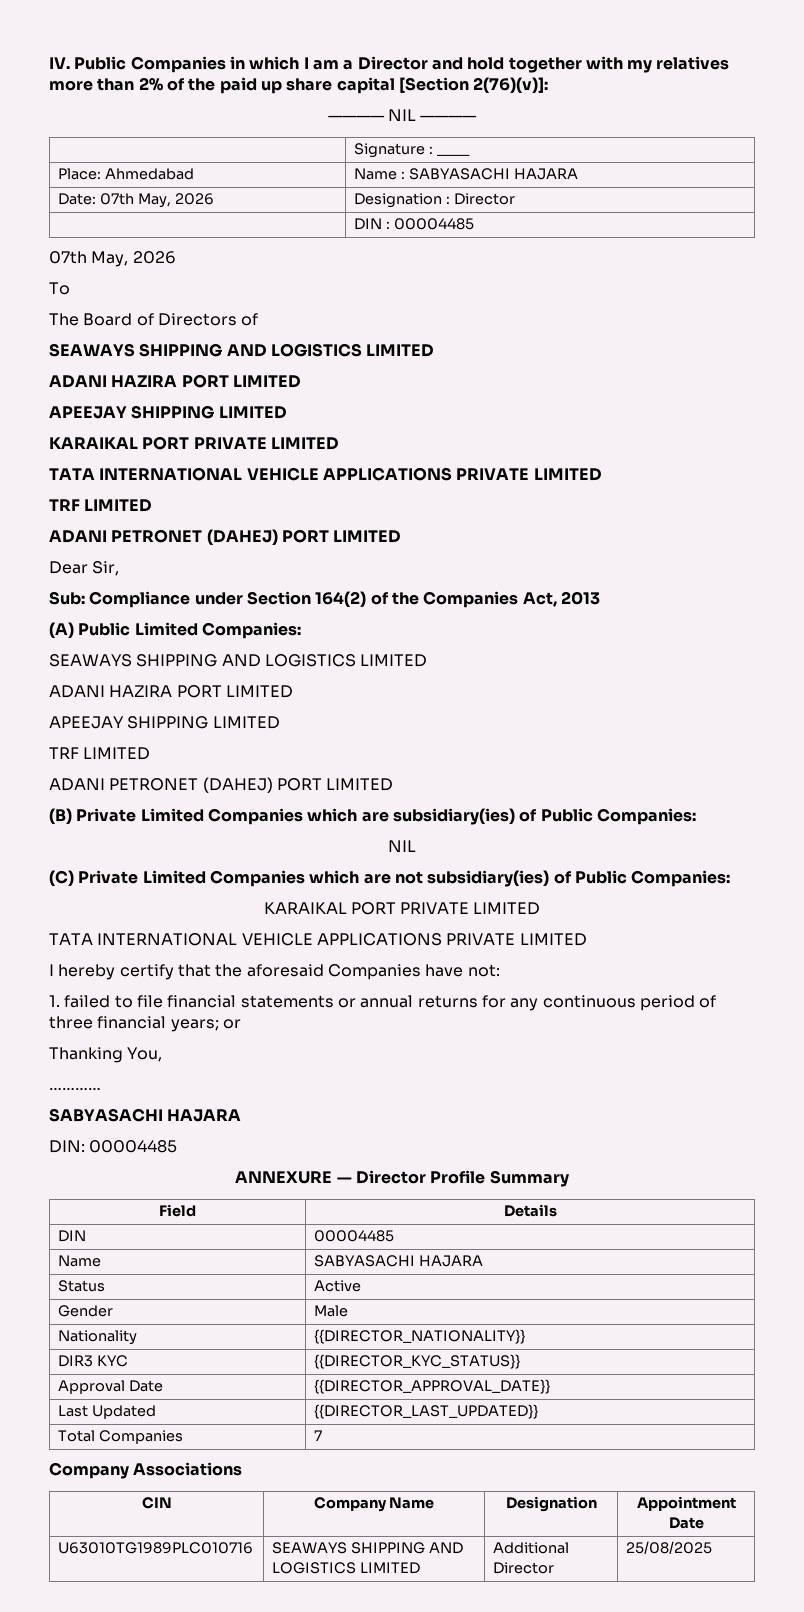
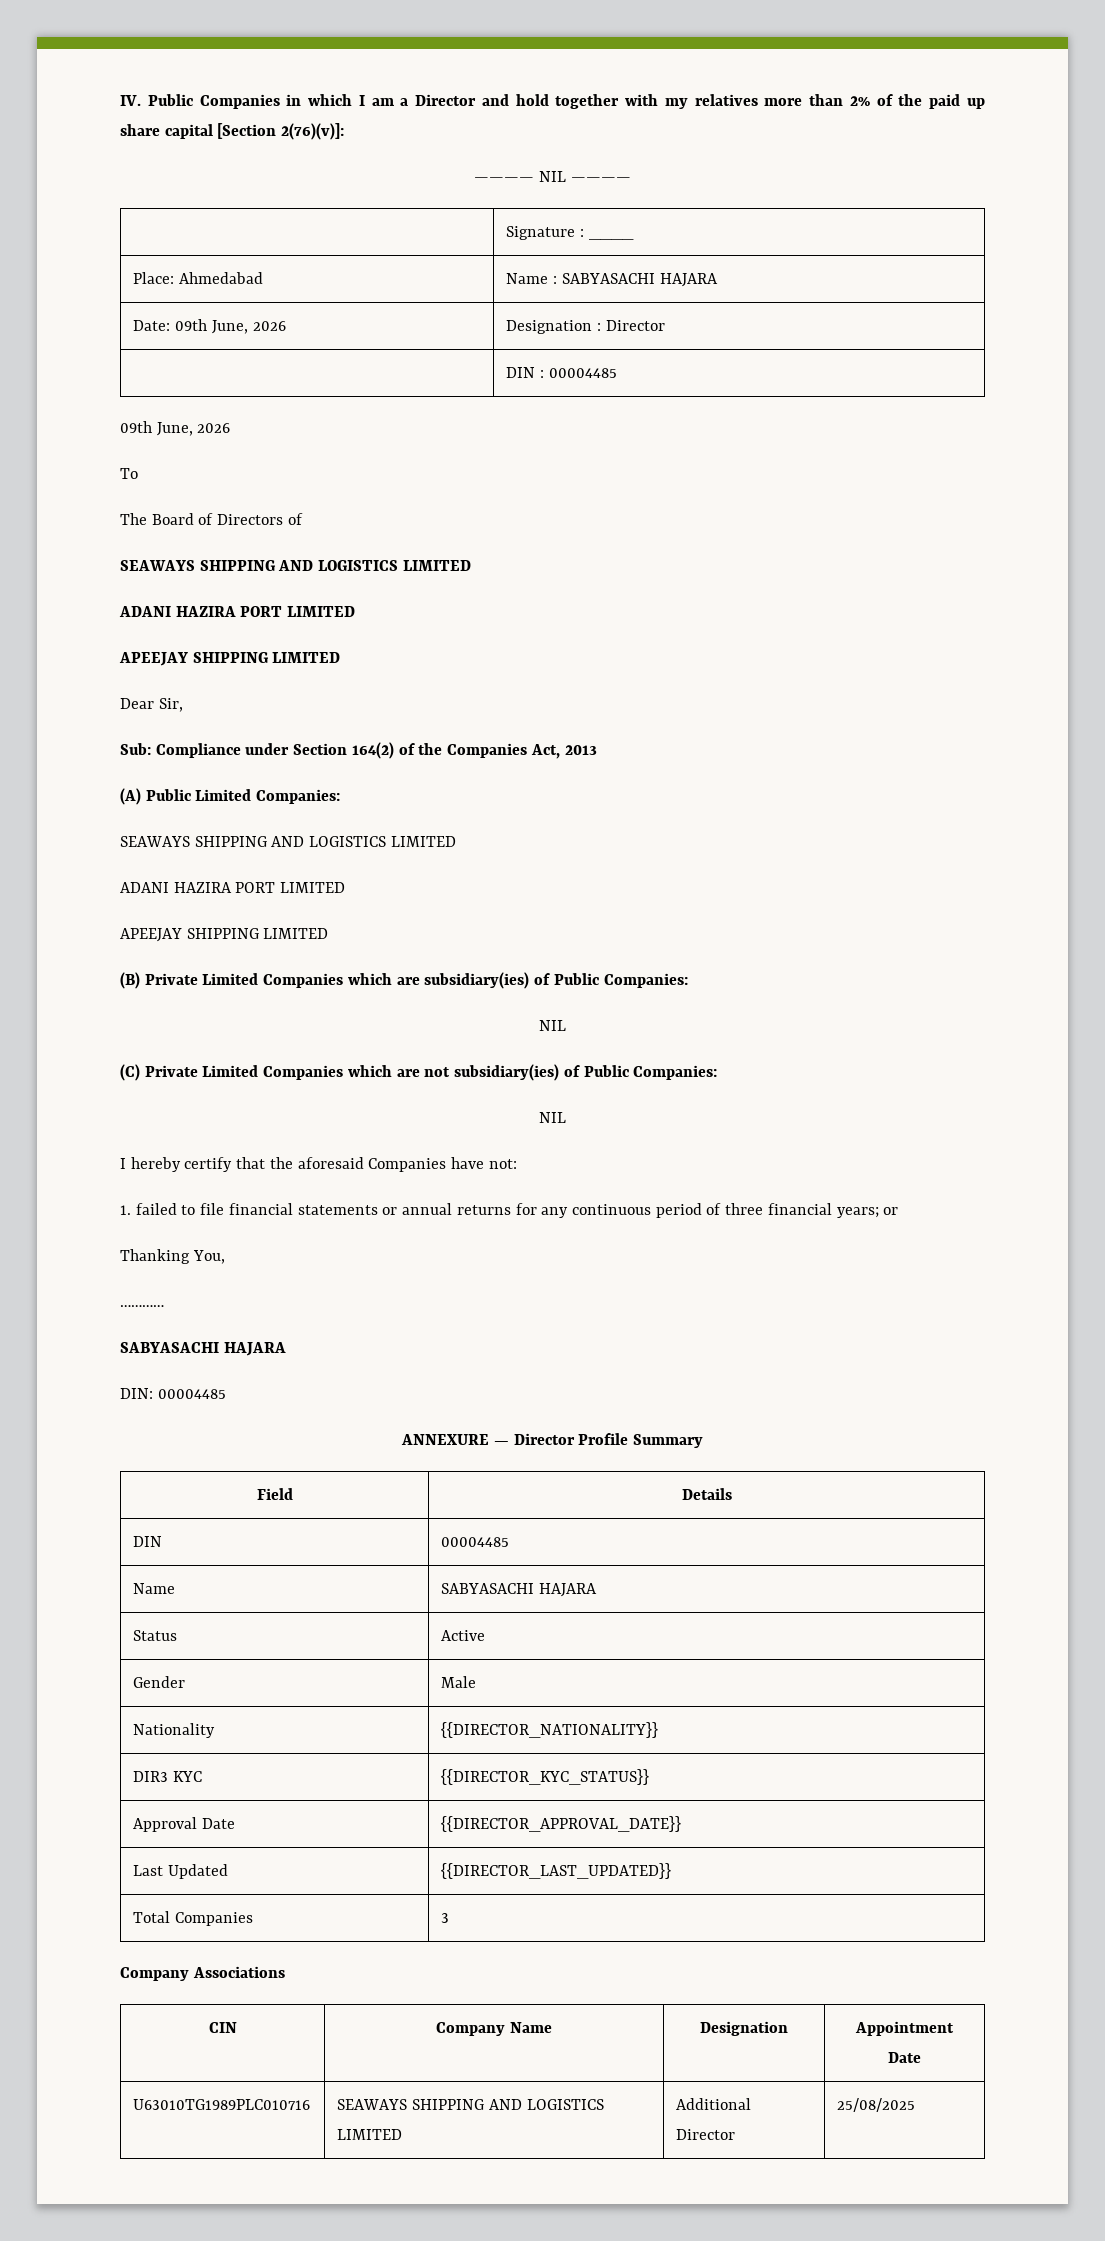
[100,193,172,208] 07th May, -> [175,319,248,334] 09th June,
[49,251,129,267] 07th May, -> [120,421,193,436] 09th June,
[49,436,339,450] [49,467,602,481] [49,499,153,512] [49,529,402,545] // KARAIKAL PORT PRIVATE LIMITED // TATA INTERNATIONAL VEHICLE APPLICATIONS PRIVATE LIMITED // TRF LIMITED // ADANI PETRONET (DAHEJ) PORT LIMITED -> (341, 657) none
[49,747,151,760] [49,777,394,793] // TRF LIMITED // ADANI PETRONET (DAHEJ) PORT LIMITED -> (329, 933) none
[263,902,541,915] [49,933,587,946] KARAIKAL PORT PRIVATE LIMITED // TATA INTERNATIONAL VEHICLE APPLICATIONS PRIVATE LIMITED -> [539,1112,566,1123] NIL
[314,1430,323,1441] 7 -> [441,1913,450,1923] 3

